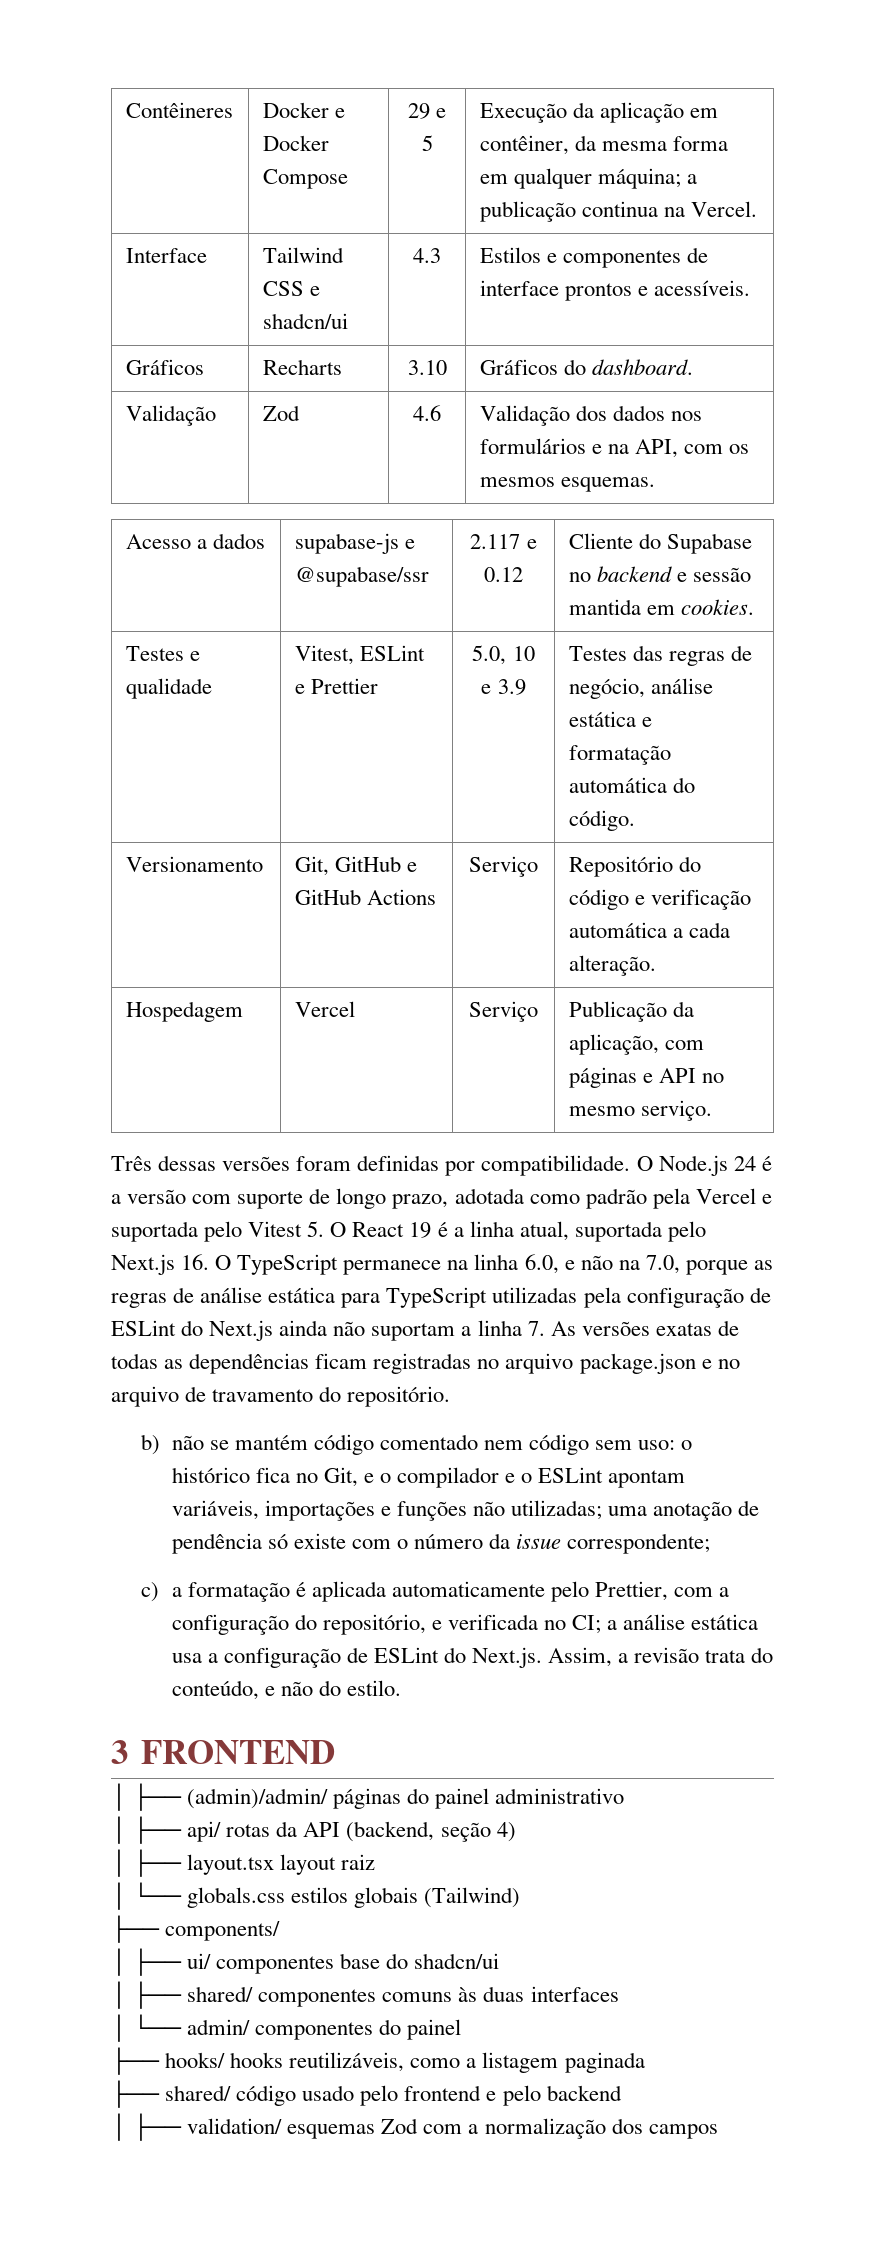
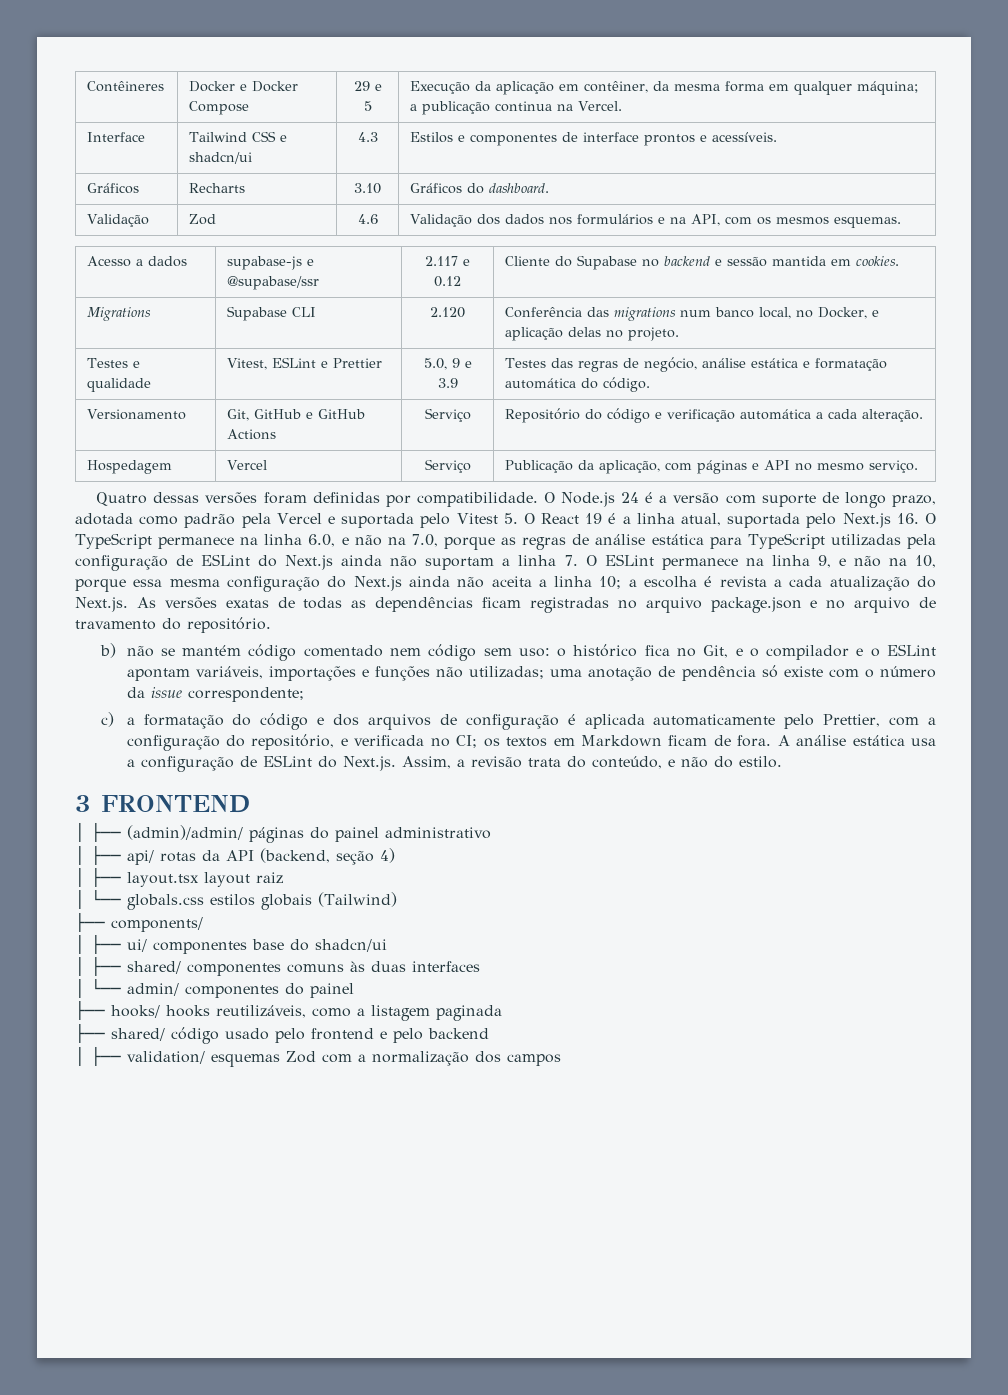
(755, 607) none -> [87,307,152,321] [227,306,317,321] [430,307,465,318] [505,307,880,321] [505,327,680,341] // Migrations | Supabase CLI | 2.120 | Conferência das migrations num banco local, no Docker, e aplicação delas no projeto.
[512,646,535,661] 10 -> [451,358,460,368] 9
[111,1156,152,1171] Três -> [96,492,148,506] Quatro
(545, 1328) none -> [585,554,936,570] [75,576,936,592] [75,597,128,612] O ESLint permanece na linha 9, e não na 10, porque essa mesma configuração do Next.js ainda não aceita a linha 10; a escolha é revista a cada atualização do Next.js.
(290, 1592) none -> [232,713,559,730] do código e dos arquivos de configuração
[607,1620,618,1630] a -> [483,735,790,747] os textos em Markdown ficam de fora. A

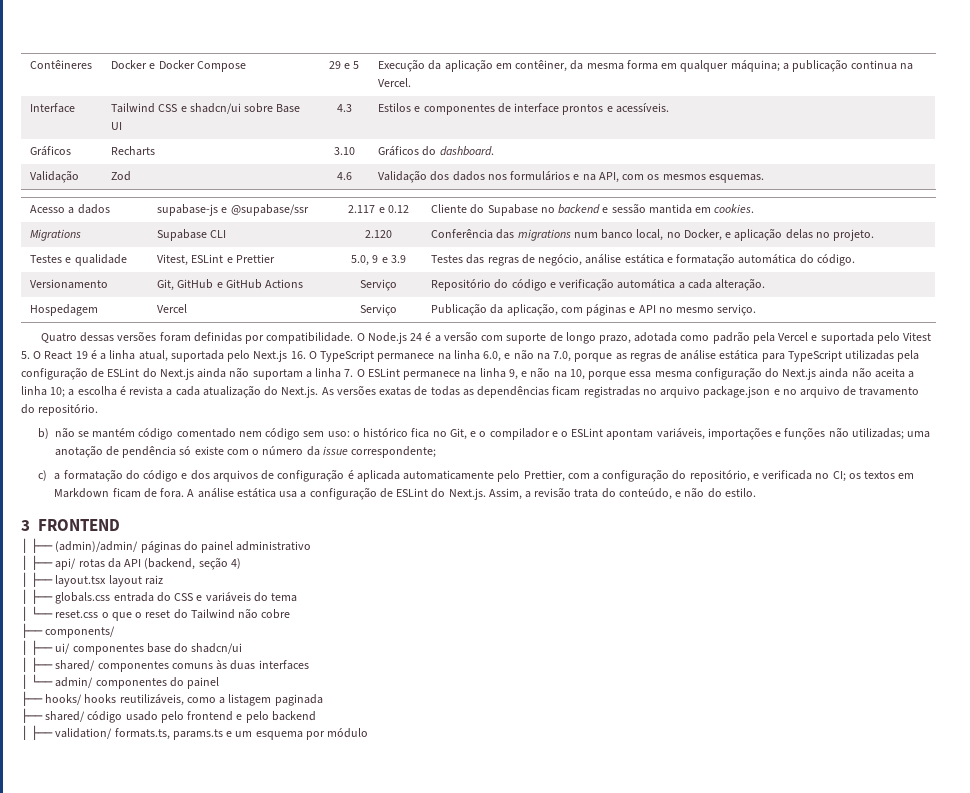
(253, 158) none -> [244,103,301,113] [111,122,123,130] sobre Base UI
[91,889,397,910] └── globals.css estilos globais (Tailwind) -> [31,589,298,604] [21,606,291,621] ├── globals.css entrada do CSS e variáveis do tema // │ └── reset.css o que o reset do Tailwind não cobre
[211,1051,561,1067] esquemas Zod com a normalização dos campos -> [114,728,369,740] formats.ts, params.ts e um esquema por módulo

